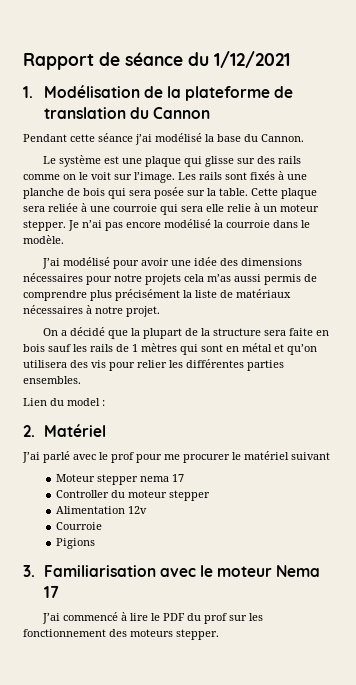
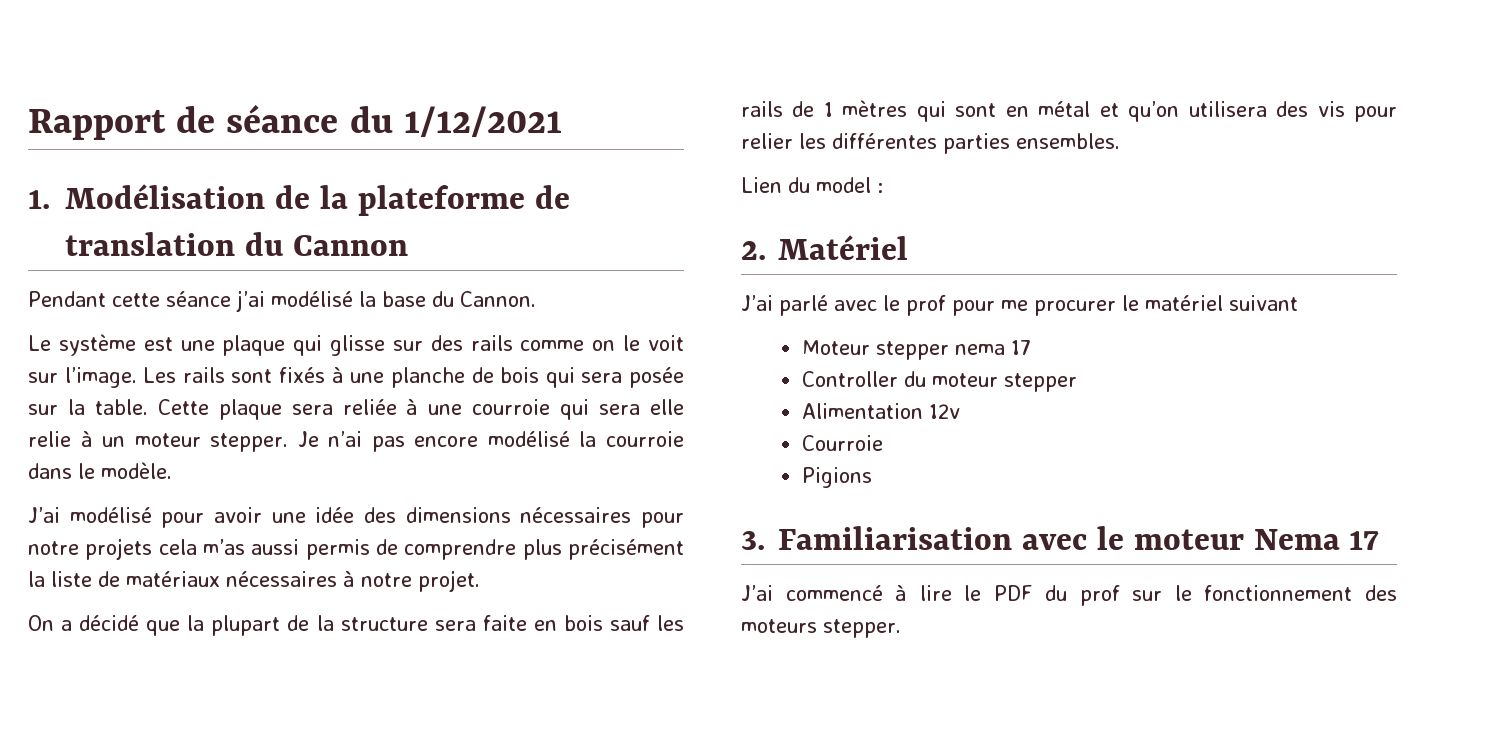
[249,613,264,621] les -> [1174,585,1192,601] le

